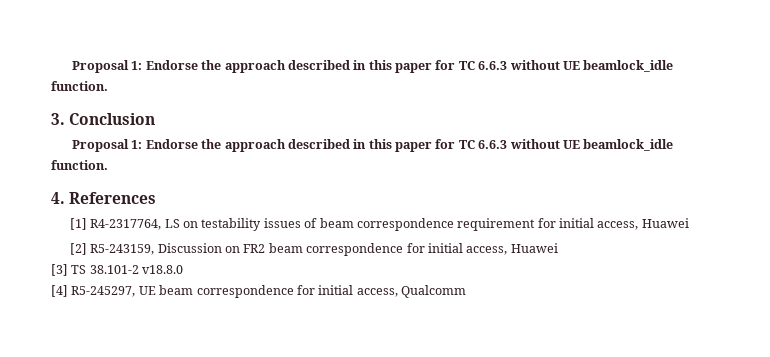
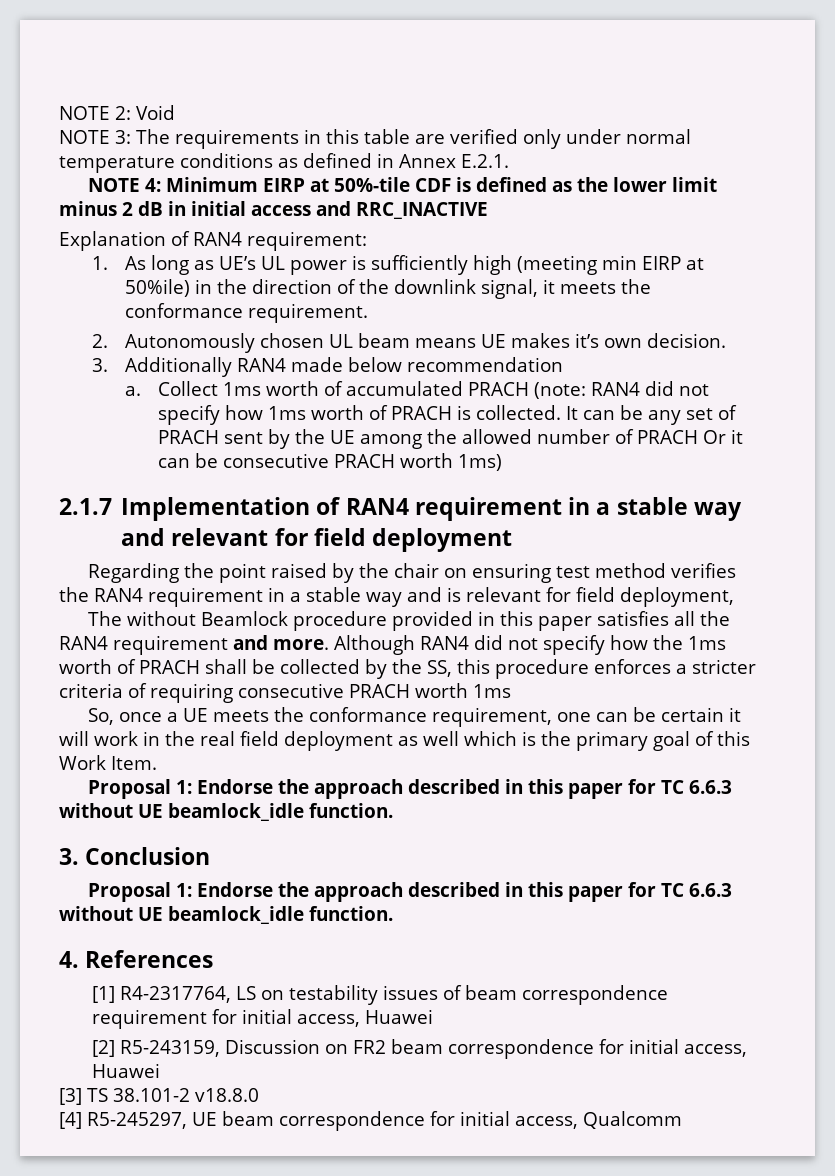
(72, 66) none -> [59,105,175,120] [59,129,691,149] [59,153,509,173] [87,177,717,192] [59,201,488,219] [59,231,367,251] [92,255,705,275] [125,279,652,299] [125,303,369,323] [92,333,727,353] [92,357,564,377] [125,381,710,399] [158,405,738,425] [158,429,744,449] [158,453,503,471] [59,497,742,521] [121,528,513,552] [87,563,736,583] [59,587,734,607] [87,611,730,631] [59,635,726,655] [59,659,756,679] [59,683,511,703] [87,707,741,727] [59,731,750,751] [59,755,157,770] NOTE 2: Void // NOTE 3: The requirements in this table are verified only under normal temperature conditions as defined in Annex E.2.1. // NOTE 4: Minimum EIRP at 50%-tile CDF is defined as the lower limit minus 2 dB in initial access and RRC_INACTIVE // Explanation of RAN4 requirement: // 1. As long as UE’s UL power is sufficiently high (meeting min EIRP at 50%ile) in the direction of the downlink signal, it meets the conformance requirement. // 2. Autonomously chosen UL beam means UE makes it’s own decision. // 3. Additionally RAN4 made below recommendation // a. Collect 1ms worth of accumulated PRACH (note: RAN4 did not specify how 1ms worth of PRACH is collected. It can be any set of PRACH sent by the UE among the allowed number of PRACH Or it can be consecutive PRACH worth 1ms) // 2.1.7 Implementation of RAN4 requirement in a stable way and relevant for field deployment // Regarding the point raised by the chair on ensuring test method verifies the RAN4 requirement in a stable way and is relevant for field deployment, // The without Beamlock procedure provided in this paper satisfies all the RAN4 requirement and more. Although RAN4 did not specify how the 1ms worth of PRACH shall be collected by the SS, this procedure enforces a stricter criteria of requiring consecutive PRACH worth 1ms // So, once a UE meets the conformance requirement, one can be certain it will work in the real field deployment as well which is the primary goal of this Work Item. //

